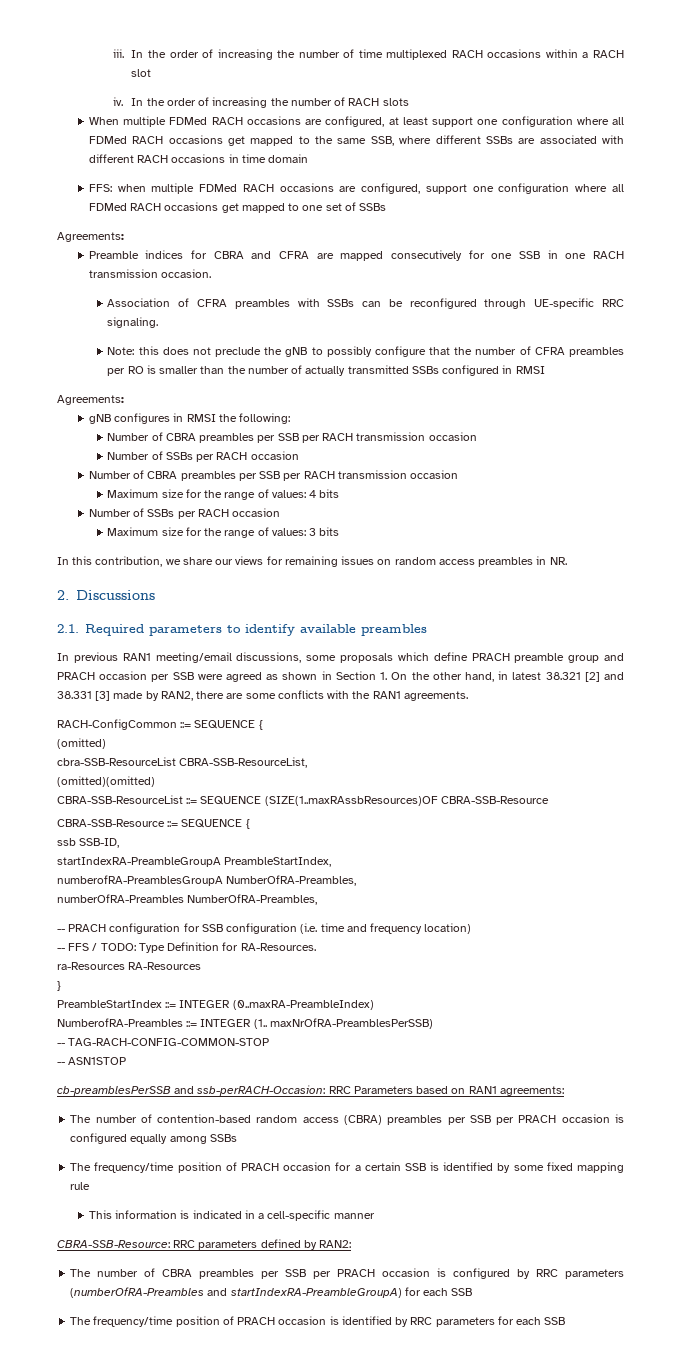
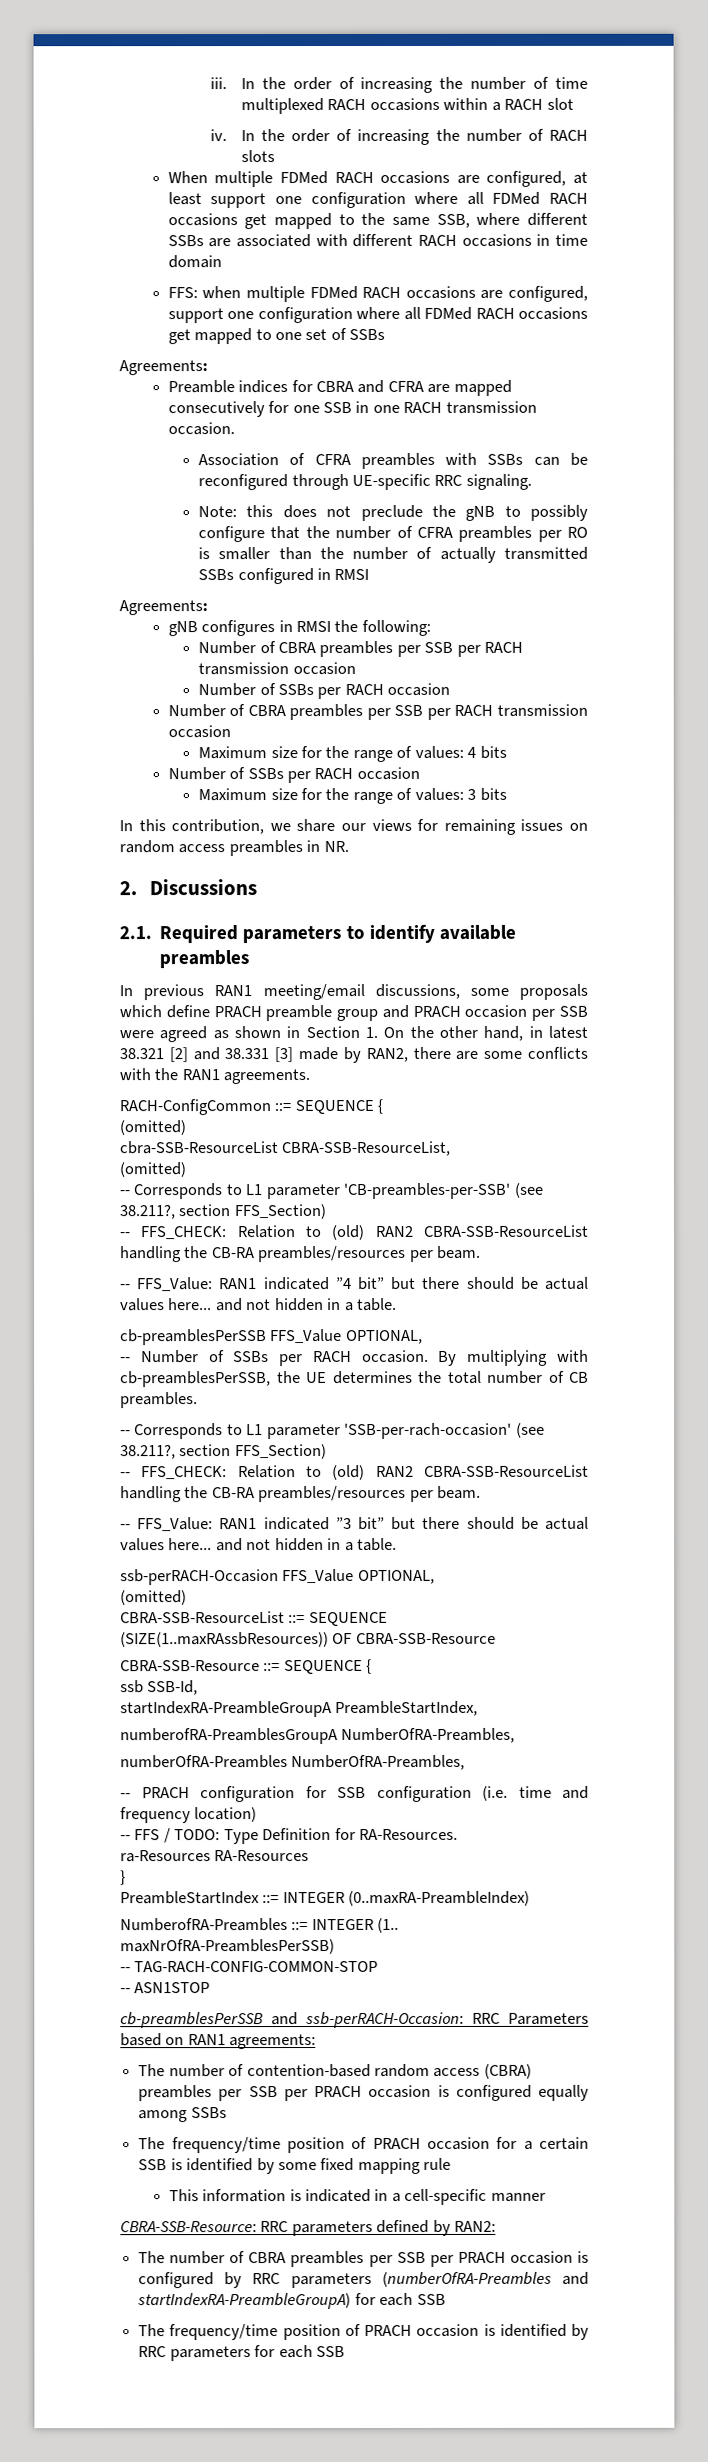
[57,776,155,787] (omitted)(omitted) -> [119,1162,186,1178] [119,1182,543,1200] [119,1204,326,1220] [120,1224,589,1241] [120,1245,482,1263] [120,1276,589,1292] [120,1297,398,1312] [120,1329,423,1346] [120,1349,589,1367] [120,1370,589,1388] [120,1392,198,1409] [120,1422,545,1440] [120,1444,327,1460] [120,1464,589,1481] [120,1485,482,1503] [120,1516,589,1532] [120,1537,398,1552] [120,1568,435,1586] [120,1590,187,1606] (omitted) // -- Corresponds to L1 parameter 'CB-preambles-per-SSB' (see 38.211?, section FFS_Section) // -- FFS_CHECK: Relation to (old) RAN2 CBRA-SSB-ResourceList handling the CB-RA preambles/resources per beam. // -- FFS_Value: RAN1 indicated ”4 bit” but there should be actual values here... and not hidden in a table. // cb-preamblesPerSSB FFS_Value OPTIONAL, // -- Number of SSBs per RACH occasion. By multiplying with cb-preamblesPerSSB, the UE determines the total number of CB preambles. // -- Corresponds to L1 parameter 'SSB-per-rach-occasion' (see 38.211?, section FFS_Section) // -- FFS_CHECK: Relation to (old) RAN2 CBRA-SSB-ResourceList handling the CB-RA preambles/resources per beam. // -- FFS_Value: RAN1 indicated ”3 bit” but there should be actual values here... and not hidden in a table. // ssb-perRACH-Occasion FFS_Value OPTIONAL, // (omitted)
[264,796,438,806] (SIZE(1..maxRAssbResources)OF -> [120,1632,353,1648] (SIZE(1..maxRAssbResources)) OF
[79,838,120,848] SSB-ID, -> [147,1680,199,1696] SSB-Id,

